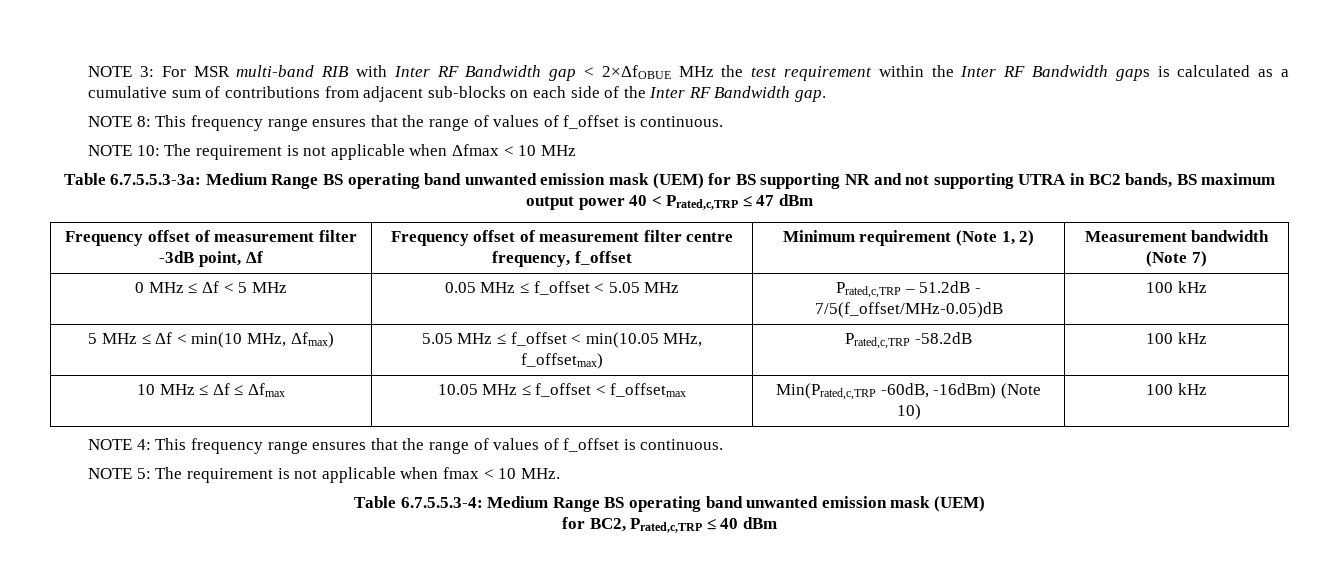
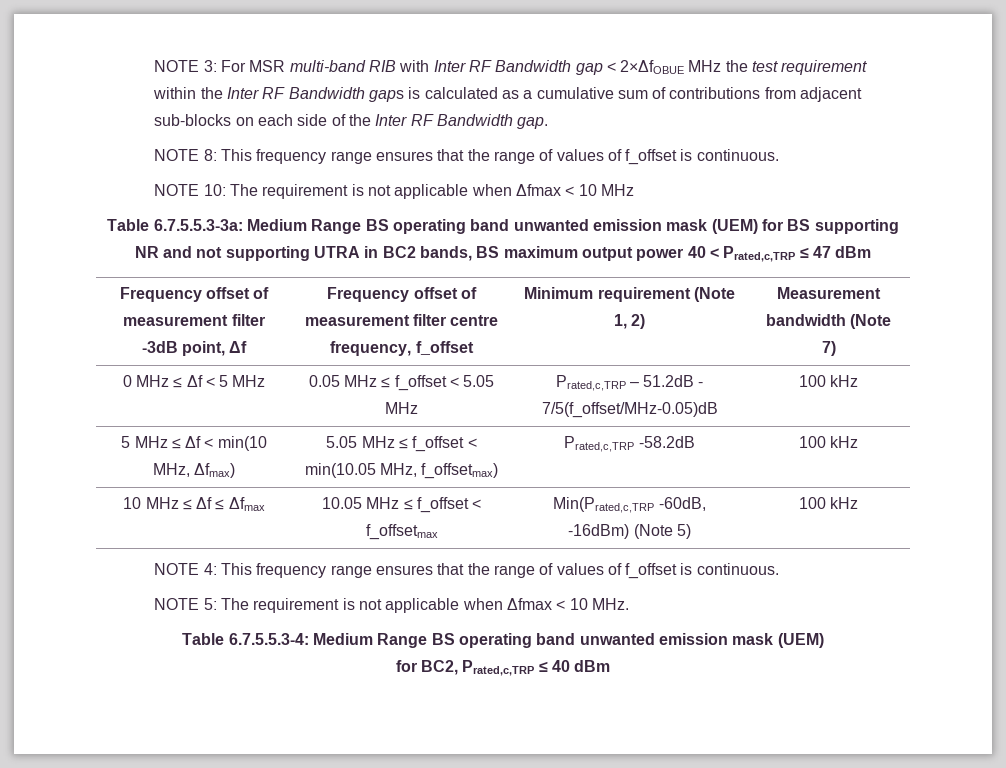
[896,404,921,420] 10) -> [676,524,691,539] 5)
[442,467,479,479] fmax -> [506,598,552,610] Δfmax

